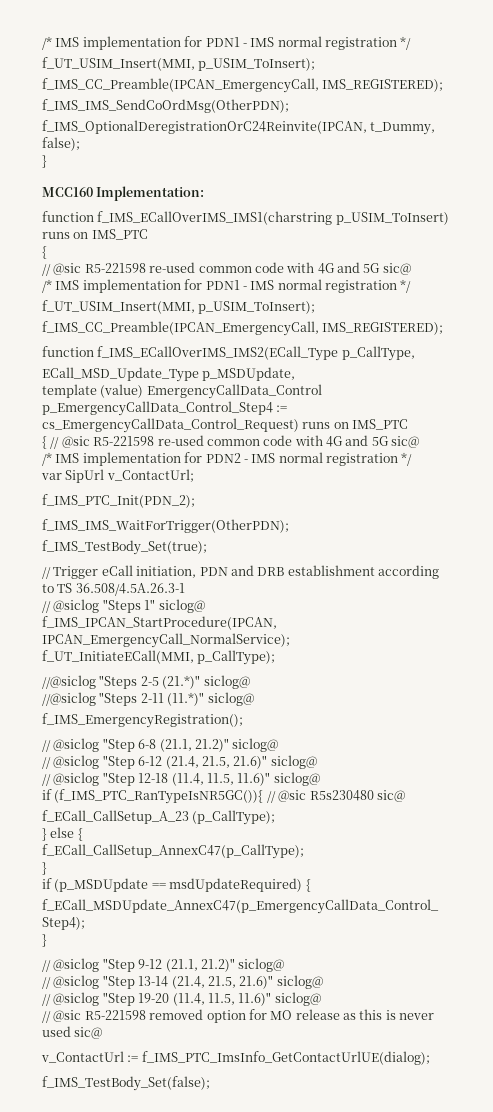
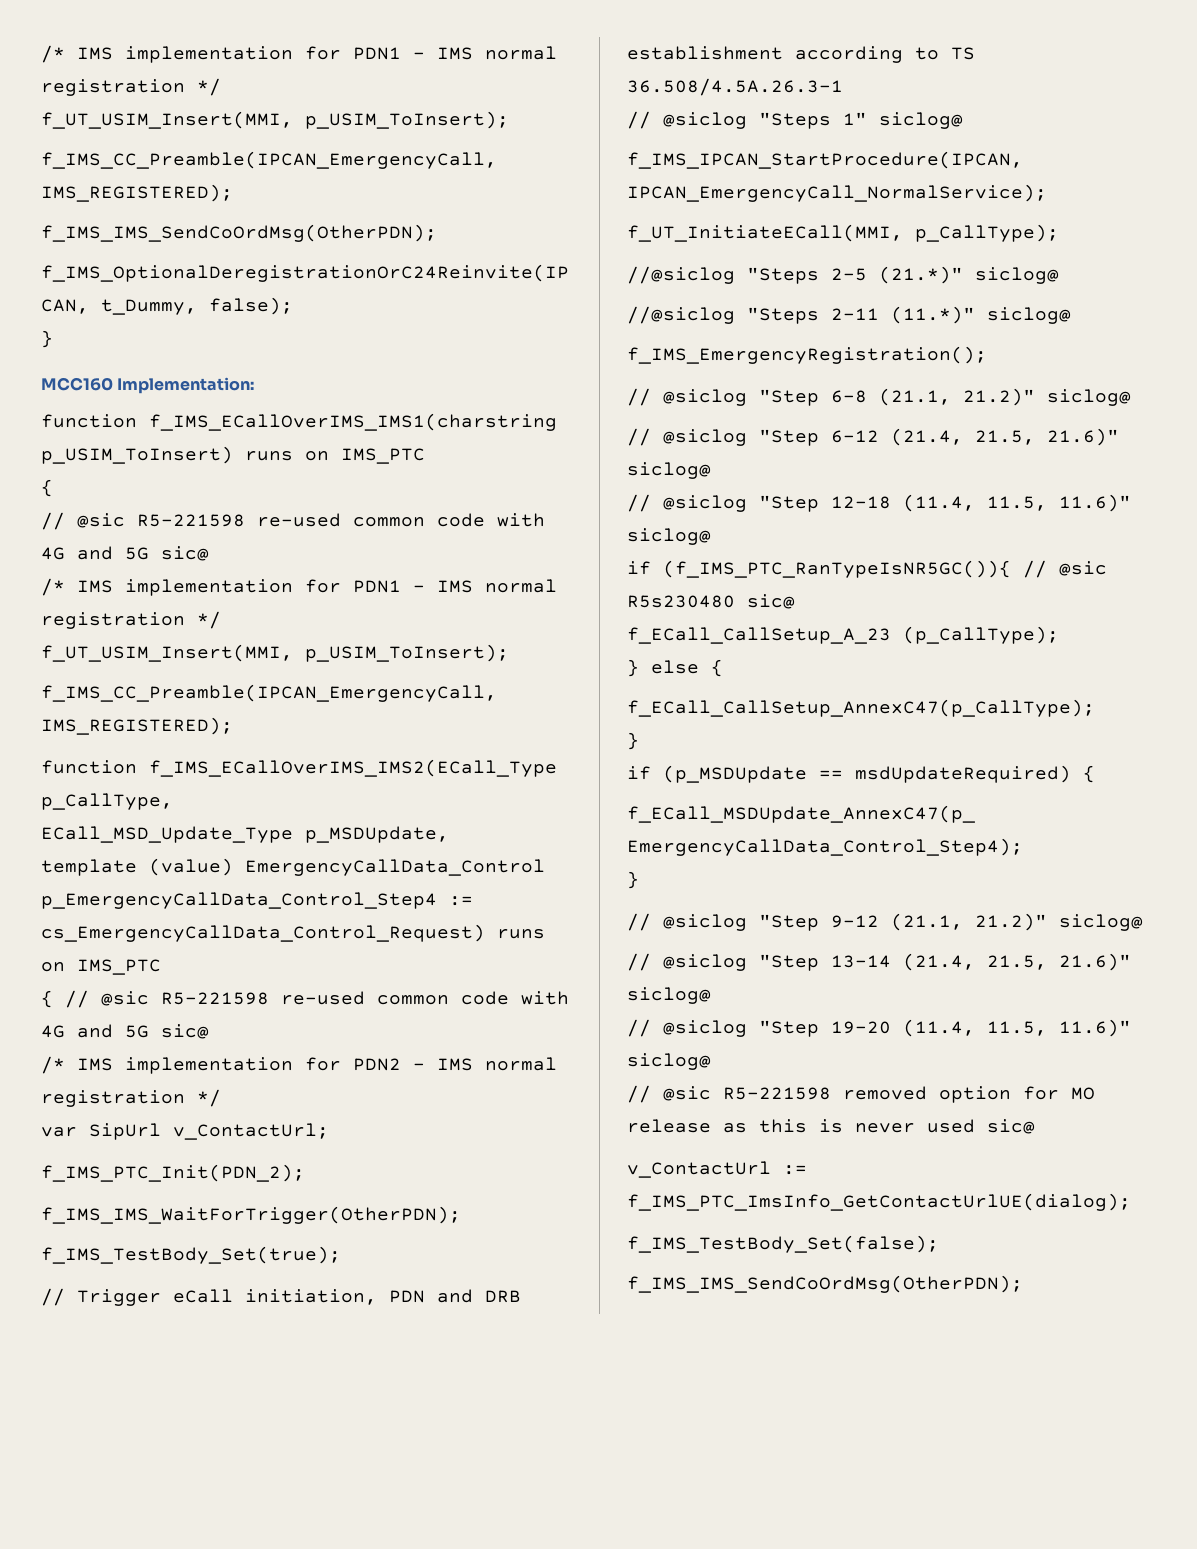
(210, 1083) none -> [627,1275,1023,1293] // f_IMS_IMS_SendCoOrdMsg(OtherPDN);

